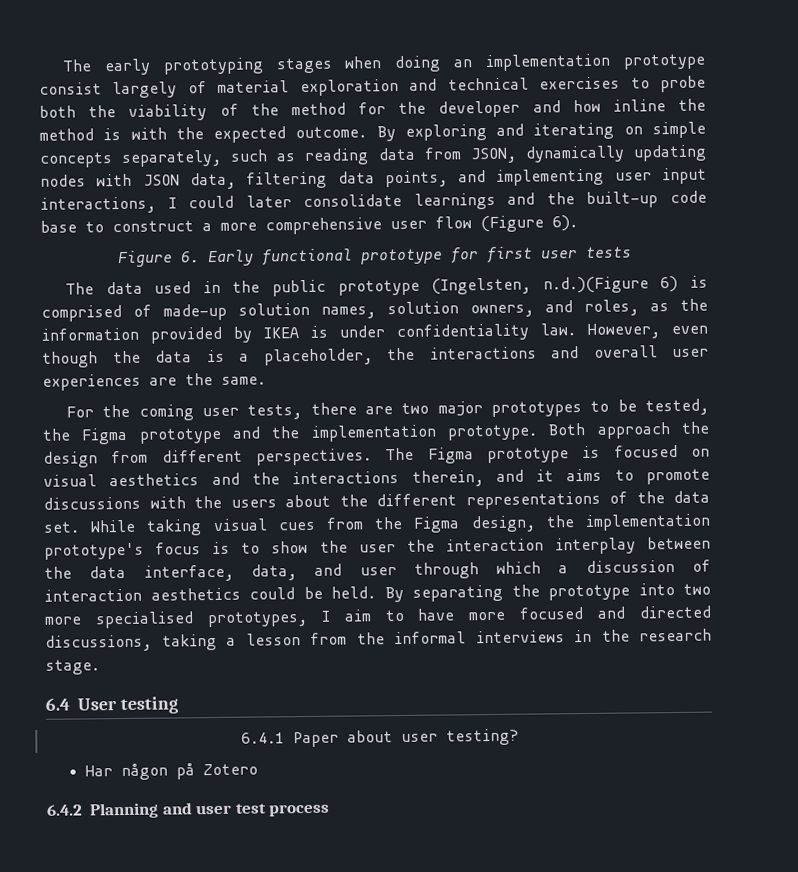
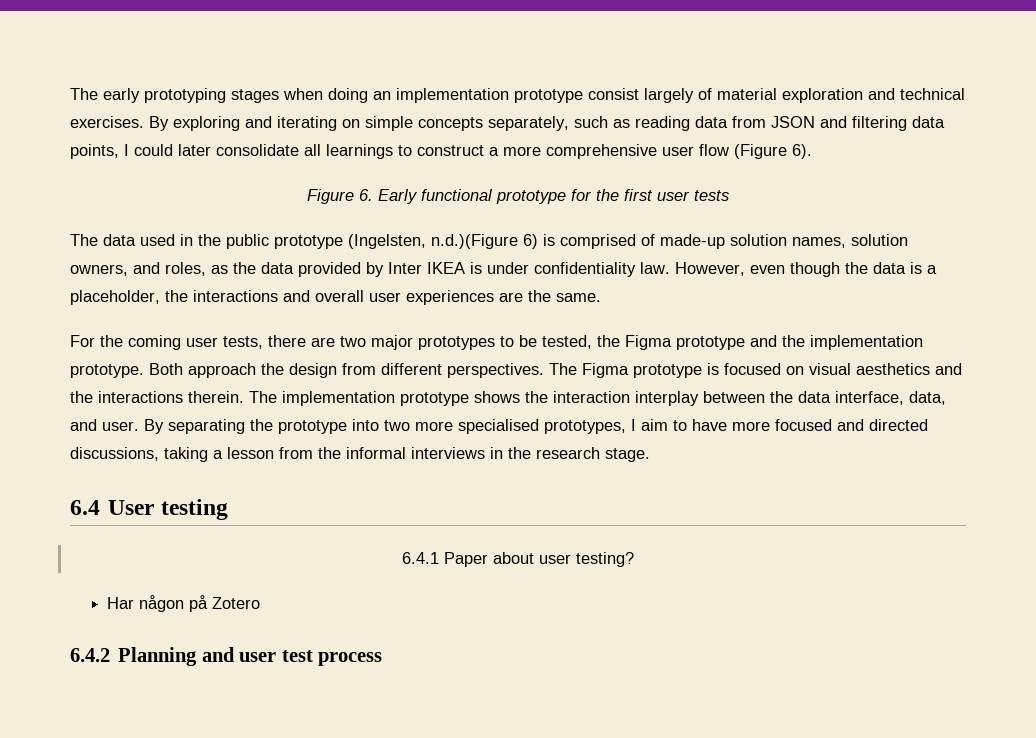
[539,75,707,93] [39,98,706,121] [39,126,368,143] exercises to probe both the viability of the method for the developer and how inline the method is with the expected outcome. -> [70,116,144,128] exercises.
[469,144,707,164] [40,167,707,190] [40,190,707,214] [40,220,77,233] JSON, dynamically updating nodes with JSON data, filtering data points, and implementing user input interactions, I could later consolidate learnings and the built-up code base -> [771,116,945,131] [70,144,393,159] JSON and filtering data points, I could later consolidate all learnings
(479, 255) none -> [596,189,619,201] the
[41,327,139,341] information -> [261,262,294,274] data
(252, 334) none -> [388,262,422,274] Inter
[411,468,710,487] [43,490,710,510] [43,513,711,536] [44,540,396,560] therein, and it aims to promote discussions with the users about the different representations of the data set. While taking visual cues from the Figma design, the implementation prototype's focus is to show the user -> [188,391,520,406] therein. The implementation prototype shows
[359,559,711,579] [44,586,376,602] user through which a discussion of interaction aesthetics could be held. -> [102,421,139,431] user.

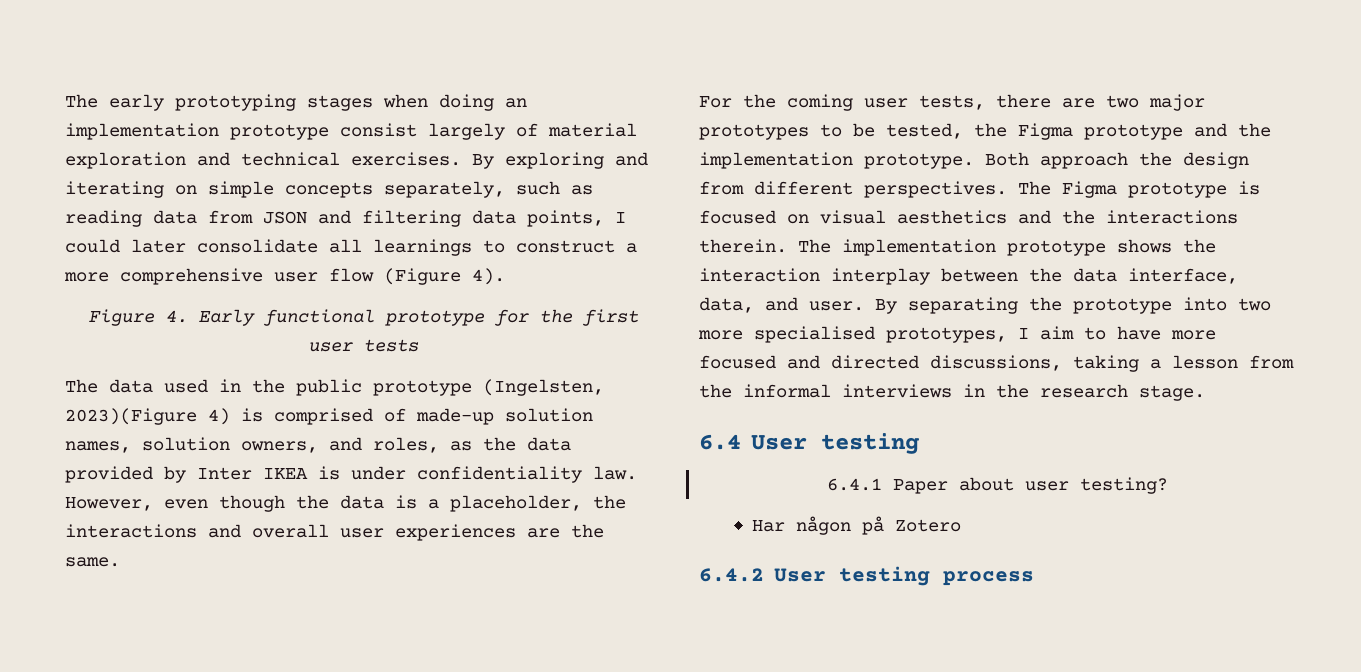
[792,144,812,159] 6). -> [472,268,505,285] 4).
[359,189,373,201] 6. -> [165,310,188,323] 4.
[431,234,538,249] n.d.)(Figure 6) -> [65,408,230,425] 2023)(Figure 4)
[118,647,313,666] Planning and user test -> [773,566,930,586] User testing

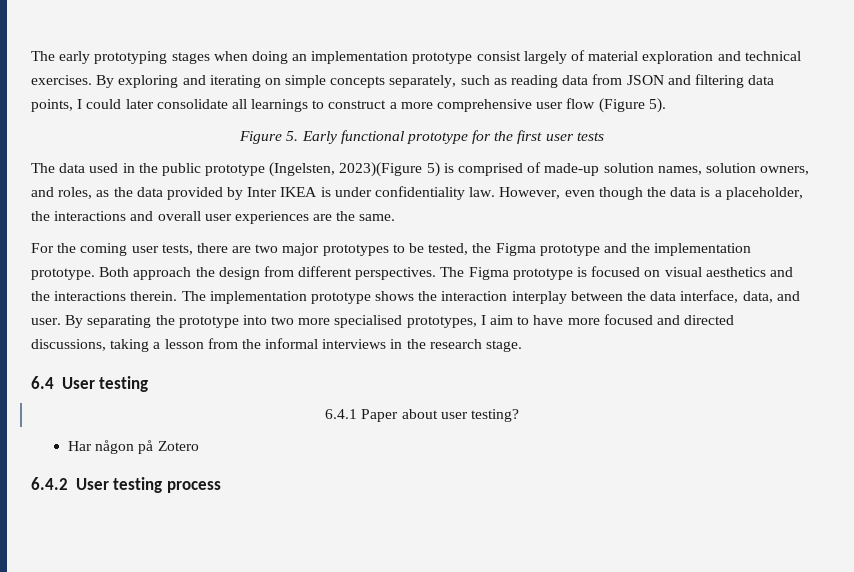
[472,268,505,285] 4). -> [648,98,666,113] 5).
[165,310,188,323] 4. -> [286,131,299,141] 5.
[208,408,230,425] 4) -> [426,162,440,177] 5)

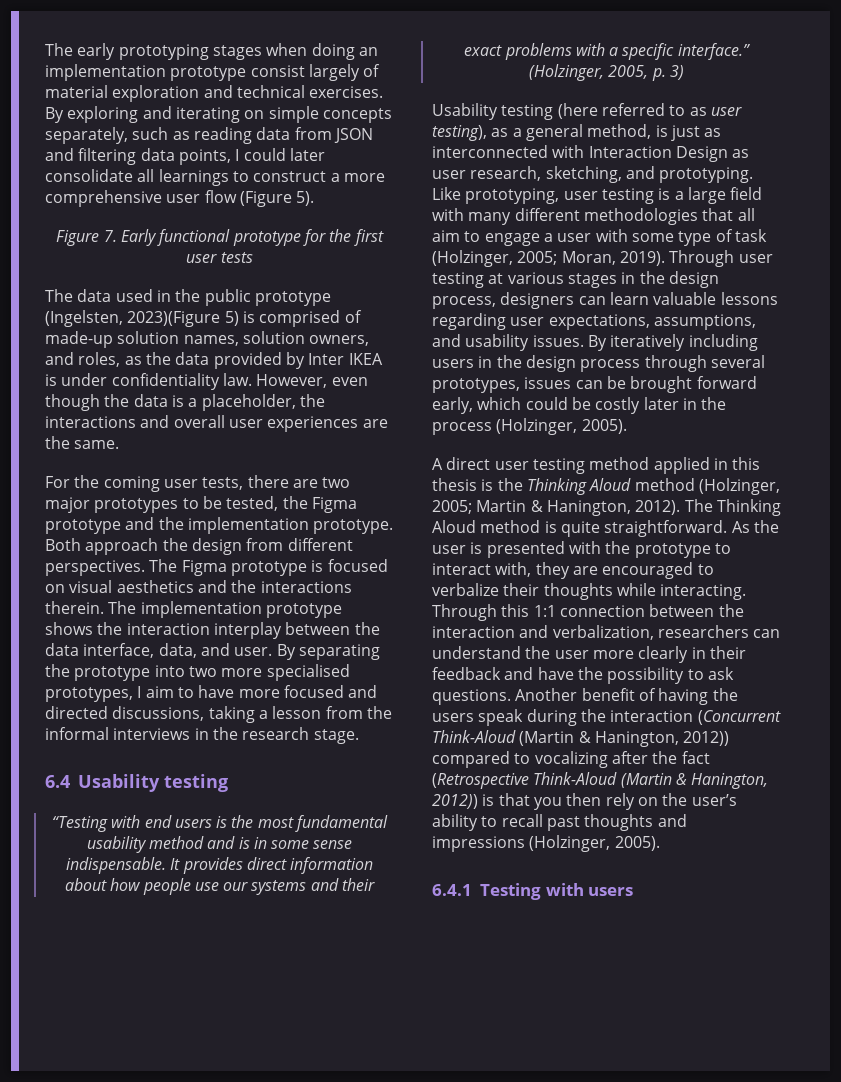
[286,131,299,141] 5. -> [103,230,117,242] 7.
[61,377,95,389] User -> [78,774,160,792] Usability
[325,409,519,422] [67,440,199,454] [31,477,221,493] 6.4.1 Paper about user testing? // Har någon på Zotero // 6.4.2 User testing process -> [51,815,389,832] [86,836,353,853] [65,857,374,874] [64,878,376,895] [464,43,750,60] [529,64,684,81] [432,103,742,120] [432,124,722,141] [432,145,750,162] [432,166,754,183] [432,187,763,204] [432,208,755,225] [432,229,767,246] [432,250,773,267] [432,271,719,288] [432,292,778,309] [432,313,756,330] [432,334,758,351] [432,355,765,372] [432,376,757,393] [432,397,727,414] [432,418,627,435] [432,457,761,474] [432,478,780,495] [432,499,781,516] [432,520,779,537] [432,541,731,558] [432,562,714,579] [432,583,747,600] [432,604,744,621] [432,625,781,640] [432,646,746,663] [432,667,734,684] [432,688,738,705] [432,709,781,726] [432,730,730,747] [432,751,710,768] [432,772,769,789] [432,793,737,810] [432,814,687,831] [432,835,660,852] [432,883,634,900] “Testing with end users is the most fundamental usability method and is in some sense indispensable. It provides direct information about how people use our systems and their exact problems with a specific interface.” (Holzinger, 2005, p. 3) // Usability testing (here referred to as user testing), as a general method, is just as interconnected with Interaction Design as user research, sketching, and prototyping. Like prototyping, user testing is a large field with many different methodologies that all aim to engage a user with some type of task (Holzinger, 2005; Moran, 2019). Through user testing at various stages in the design process, designers can learn valuable lessons regarding user expectations, assumptions, and usability issues. By iteratively including users in the design process through several prototypes, issues can be brought forward early, which could be costly later in the process (Holzinger, 2005). // A direct user testing method applied in this thesis is the Thinking Aloud method (Holzinger, 2005; Martin & Hanington, 2012). The Thinking Aloud method is quite straightforward. As the user is presented with the prototype to interact with, they are encouraged to verbalize their thoughts while interacting. Through this 1:1 connection between the interaction and verbalization, researchers can understand the user more clearly in their feedback and have the possibility to ask questions. Another benefit of having the users speak during the interaction (Concurrent Think-Aloud (Martin & Hanington, 2012)) compared to vocalizing after the fact (Retrospective Think-Aloud (Martin & Hanington, 2012)) is that you then rely on the user’s ability to recall past thoughts and impressions (Holzinger, 2005). // 6.4.1 Testing with users

